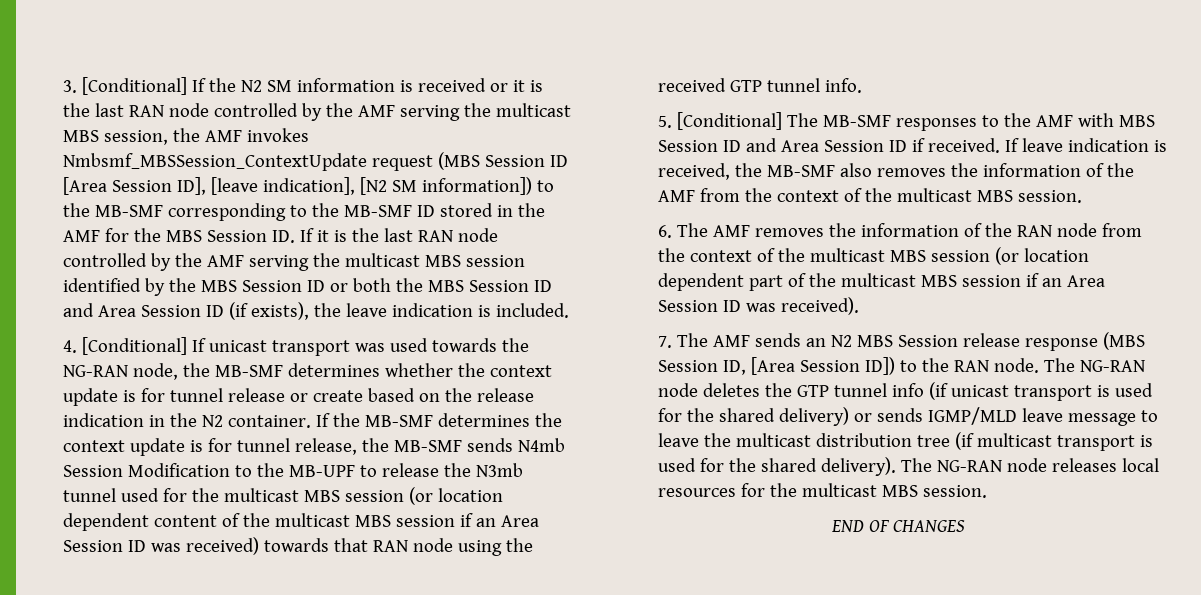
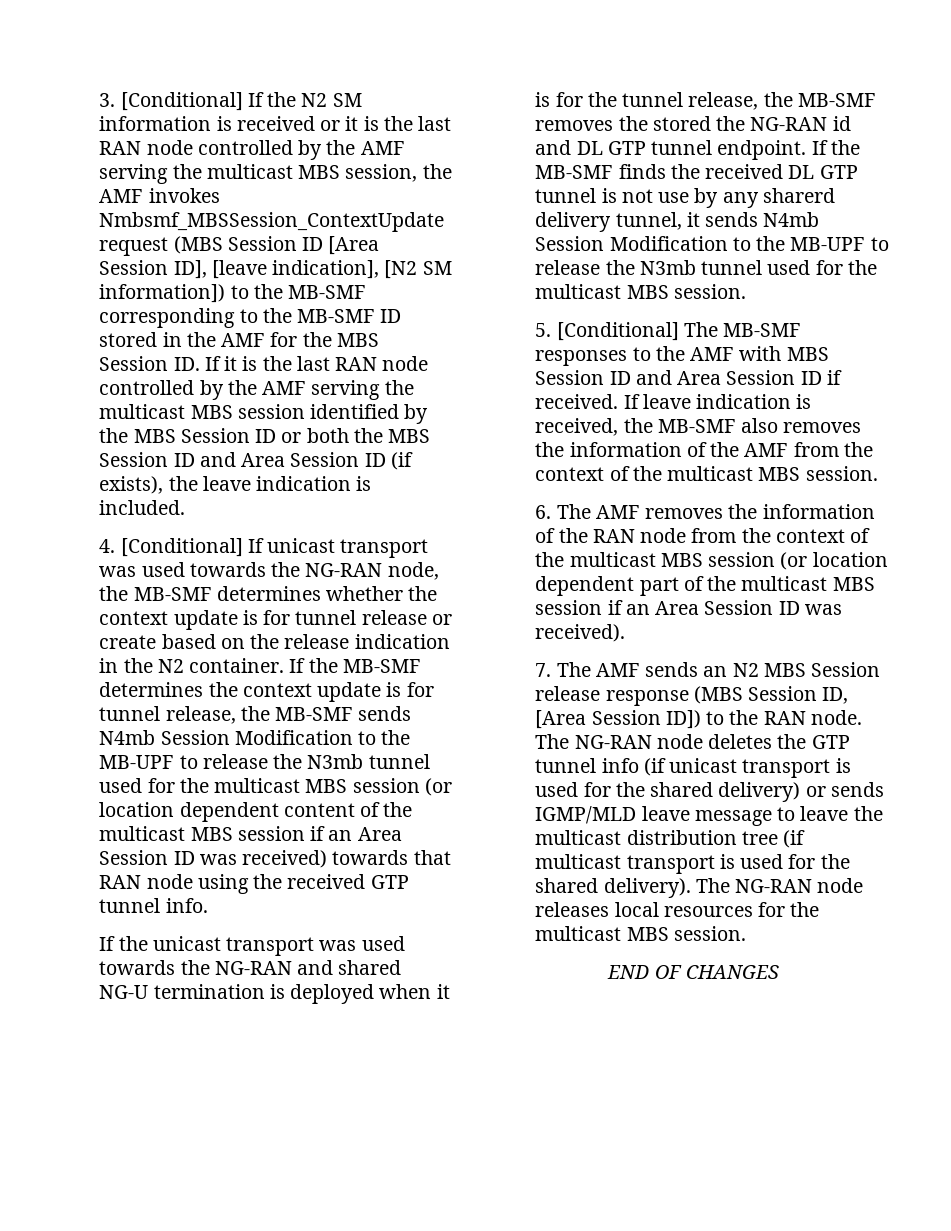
(863, 85) none -> [99,936,405,956] [99,960,402,975] [99,984,450,1004] [535,92,876,110] [535,116,851,131] [535,140,860,160] [535,164,858,179] [535,188,835,208] [535,212,820,232] [535,236,889,251] [535,260,877,275] [535,284,746,299] // If the unicast transport was used towards the NG-RAN and shared NG-U termination is deployed when it is for the tunnel release, the MB-SMF removes the stored the NG-RAN id and DL GTP tunnel endpoint. If the MB-SMF finds the received DL GTP tunnel is not use by any sharerd delivery tunnel, it sends N4mb Session Modification to the MB-UPF to release the N3mb tunnel used for the multicast MBS session.

